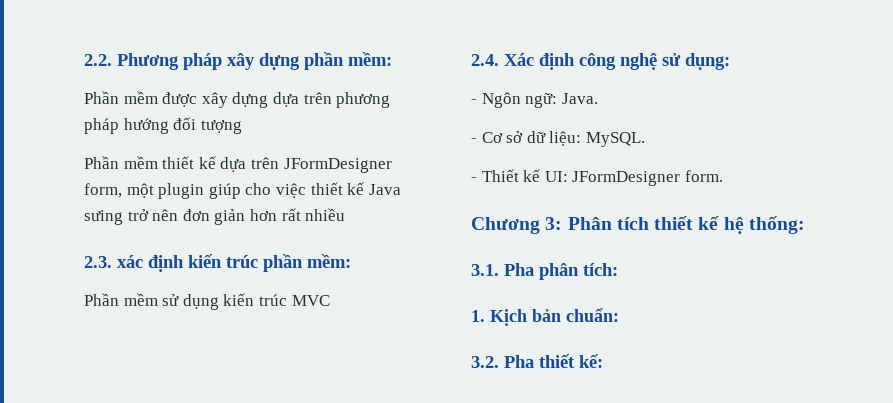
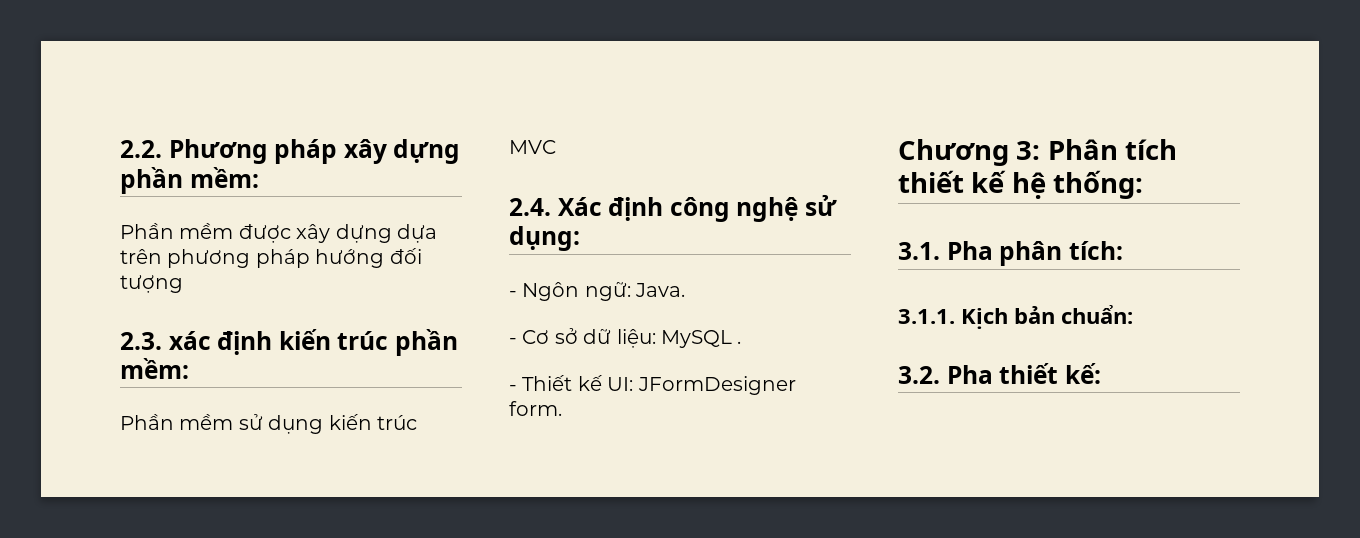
[84,156,392,173] [84,182,401,199] [84,208,346,225] // Phần mềm thiết kế dựa trên JFormDesigner form, một plugin giúp cho việc thiết kế Java sưing trở nên đơn giản hơn rất nhiều -> (183, 284) none
[585,132,645,147] MySQL. -> [661,330,742,348] MySQL .
[471,310,485,322] 1. -> [898,309,955,324] 3.1.1.

